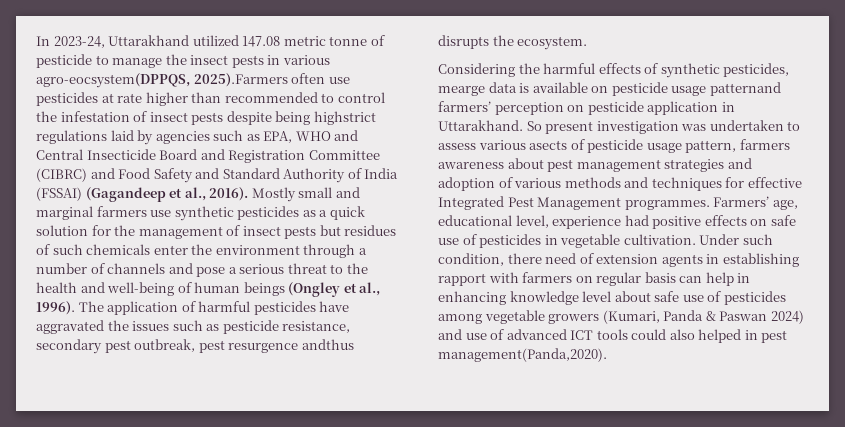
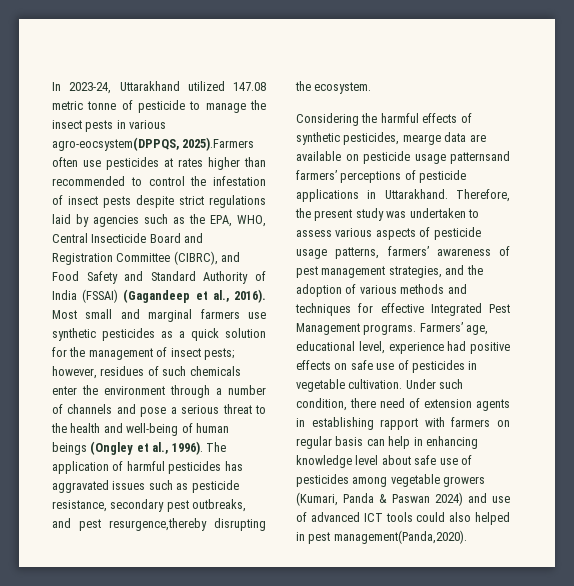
[117,93,143,103] rate -> [178,158,203,167] rates
[275,111,376,125] being highstrict -> [179,196,204,205] strict
[263,130,359,143] EPA, WHO and -> [189,214,266,227] the EPA, WHO,
[36,168,87,182] (CIBRC) -> [173,251,218,265] (CIBRC),
[251,187,296,202] Mostly -> [52,310,77,319] Most
[284,225,341,239] pests but -> [203,348,234,360] [52,366,97,379] pests; however,
[319,301,350,312] [36,320,129,334] have aggravated the -> [224,461,243,471] [52,480,109,493] has aggravated
[134,339,354,353] [438,35,489,49] outbreak, pest resurgence andthus disrupts -> [192,499,247,512] [52,518,266,531] outbreaks, and pest resurgence,thereby disrupting
[519,83,530,93] is -> [469,134,486,142] are
[709,82,781,96] [438,101,735,115] [438,120,679,134] patternand farmers’ perception on pesticide application in Uttarakhand. So present investigation -> [450,151,510,164] [296,170,467,183] [296,189,510,202] [295,208,384,221] patternsand farmers’ perceptions of pesticide applications in Uttarakhand. Therefore, the present study
[529,140,568,150] asects -> [375,228,416,240] aspects
[685,139,790,153] [438,158,752,172] pattern, farmers awareness about pest management strategies and -> [335,246,510,259] [296,265,483,278] patterns, farmers’ awareness of pest management strategies, and the
[624,200,710,210] programmes. -> [363,324,417,335] programs.

